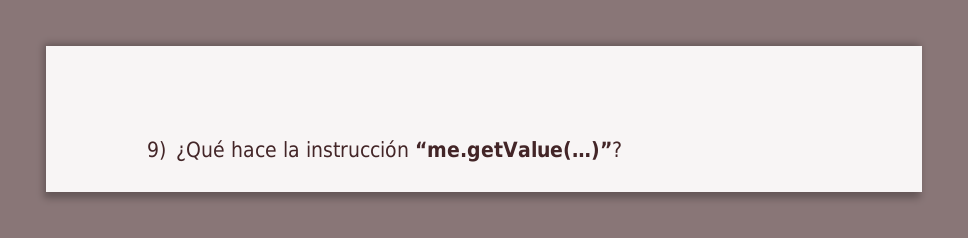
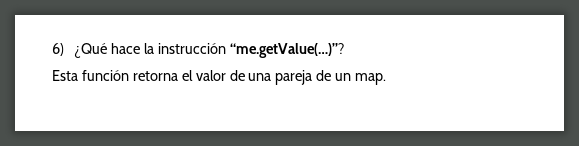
[147,141,166,160] 9) -> [52,43,64,56] 6)
(623, 151) none -> [52,70,387,85] // Esta función retorna el valor de una pareja de un map.

